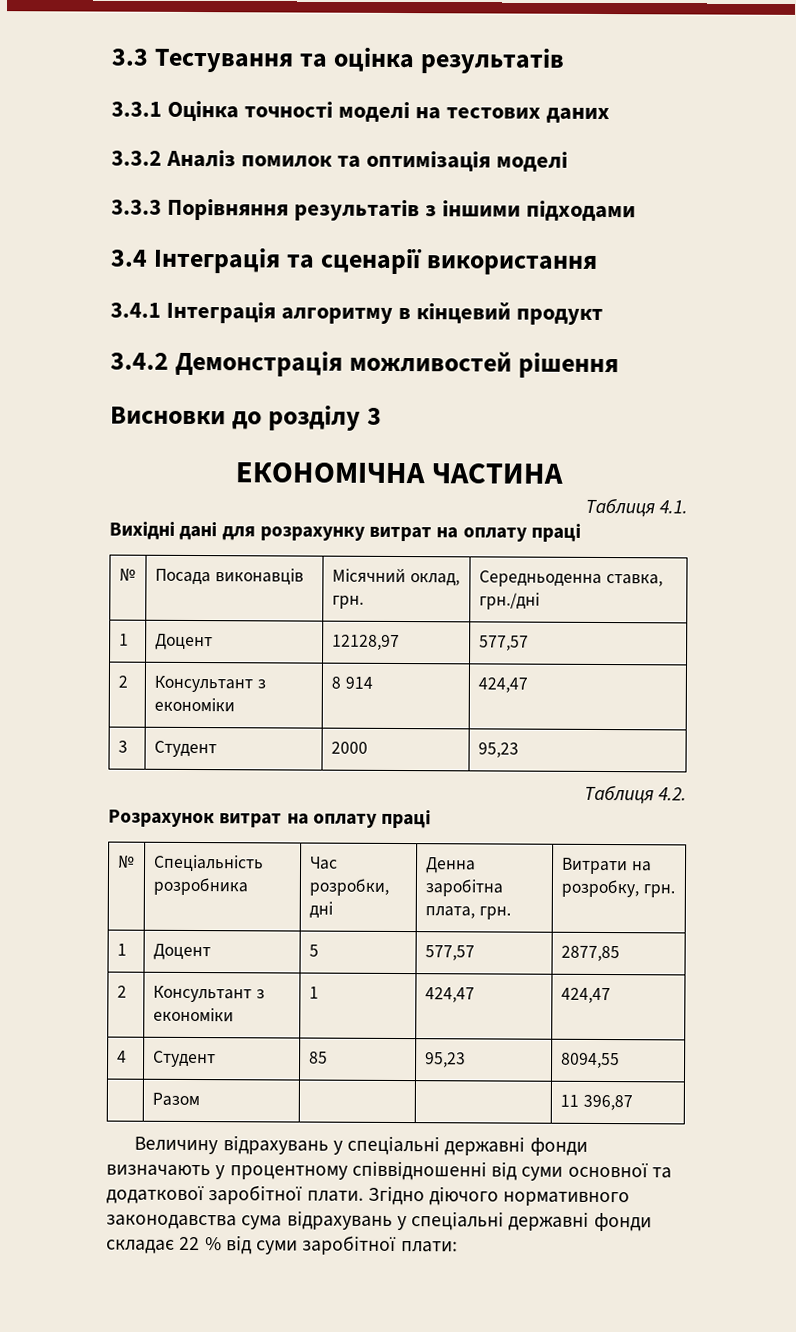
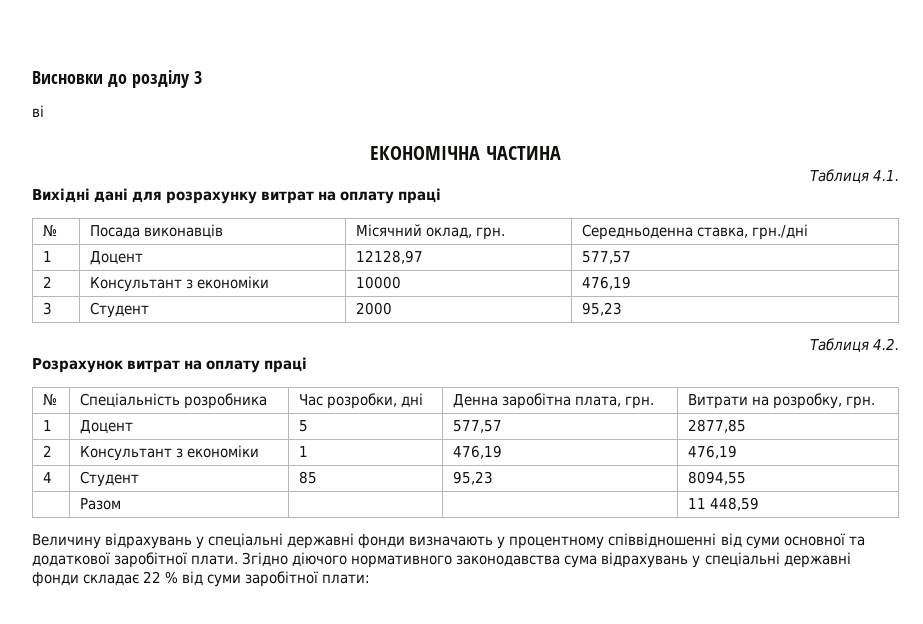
[111,47,566,74] [111,100,611,124] [111,149,569,172] [111,198,637,222] [110,247,599,275] [110,301,604,326] [110,350,620,379] 3.3 Тестування та оцінка результатів // 3.3.1 Оцінка точності моделі на тестових даних // 3.3.2 Аналіз помилок та оптимізація моделі // 3.3.3 Порівняння результатів з іншими підходами // 3.4 Інтеграція та сценарії використання // 3.4.1 Інтеграція алгоритму в кінцевий продукт // 3.4.2 Демонстрація можливостей рішення // -> (32, 77) none
(383, 416) none -> [32,105,44,117] // ві
[330,676,373,689] [477,677,528,693] 8 914 | 424,47 -> [355,276,401,289] [581,276,631,290] 10000 | 476,19
[424,987,475,1003] [560,987,611,1004] 424,47 | 424,47 -> [452,445,502,459] [687,445,737,459] 476,19 | 476,19
[582,1094,633,1111] 396,87 -> [709,497,759,511] 448,59

